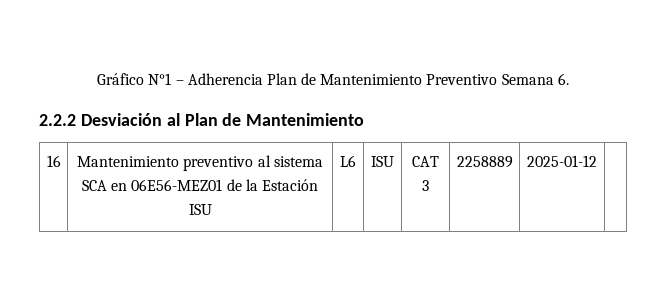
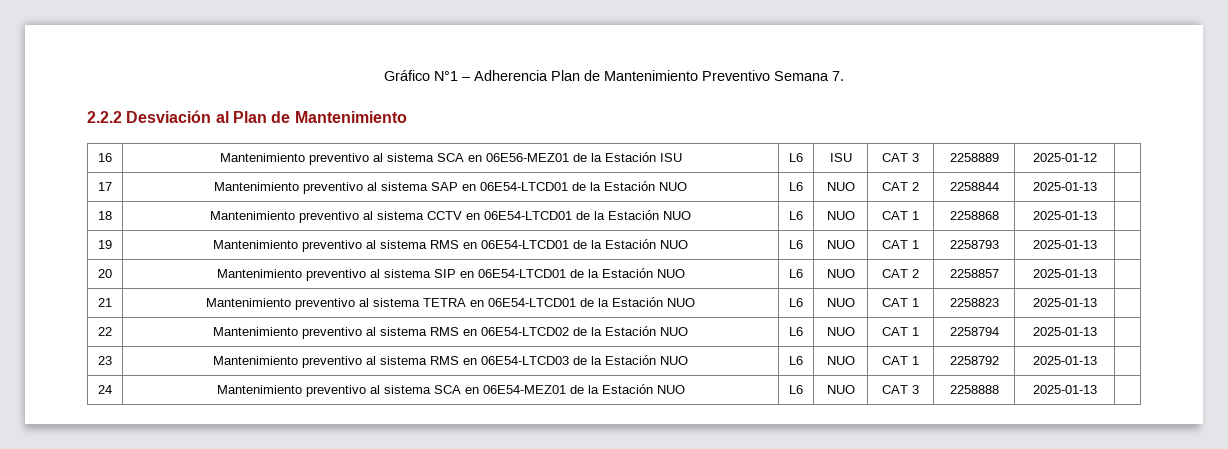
[557,73,569,85] 6. -> [832,71,844,81] 7.
(597, 161) none -> [98,182,112,191] [214,181,687,194] [789,182,803,191] [826,182,855,191] [882,182,919,191] [949,182,999,191] [1032,182,1097,191] [98,211,112,220] [210,210,691,223] [789,211,803,220] [826,211,855,220] [882,211,919,220] [949,211,999,220] [1032,211,1097,220] [98,240,112,249] [213,239,688,252] [789,240,803,249] [826,240,855,249] [882,240,919,249] [949,240,999,249] [1032,240,1097,249] [98,269,112,278] [216,268,685,281] [789,269,803,278] [826,269,855,278] [882,269,919,278] [949,269,999,278] [1032,269,1097,278] [98,298,112,307] [206,297,695,310] [789,298,803,307] [826,298,855,307] [882,298,919,307] [949,298,999,307] [1032,298,1097,307] [98,327,112,336] [213,326,688,339] [789,327,803,336] [826,327,855,336] [882,327,919,336] [949,327,999,336] [1032,327,1097,336] [98,356,112,365] [213,355,688,368] [789,356,803,365] [826,356,855,365] [882,356,919,365] [949,356,999,365] [1032,356,1097,365] [98,385,112,394] [216,384,685,397] [789,385,803,394] [826,385,855,394] [882,385,919,394] [949,385,999,394] [1032,385,1097,394] // 17 | Mantenimiento preventivo al sistema SAP en 06E54-LTCD01 de la Estación NUO | L6 | NUO | CAT 2 | 2258844 | 2025-01-13 | // 18 | Mantenimiento preventivo al sistema CCTV en 06E54-LTCD01 de la Estación NUO | L6 | NUO | CAT 1 | 2258868 | 2025-01-13 | // 19 | Mantenimiento preventivo al sistema RMS en 06E54-LTCD01 de la Estación NUO | L6 | NUO | CAT 1 | 2258793 | 2025-01-13 | // 20 | Mantenimiento preventivo al sistema SIP en 06E54-LTCD01 de la Estación NUO | L6 | NUO | CAT 2 | 2258857 | 2025-01-13 | // 21 | Mantenimiento preventivo al sistema TETRA en 06E54-LTCD01 de la Estación NUO | L6 | NUO | CAT 1 | 2258823 | 2025-01-13 | // 22 | Mantenimiento preventivo al sistema RMS en 06E54-LTCD02 de la Estación NUO | L6 | NUO | CAT 1 | 2258794 | 2025-01-13 | // 23 | Mantenimiento preventivo al sistema RMS en 06E54-LTCD03 de la Estación NUO | L6 | NUO | CAT 1 | 2258792 | 2025-01-13 | // 24 | Mantenimiento preventivo al sistema SCA en 06E54-MEZ01 de la Estación NUO | L6 | NUO | CAT 3 | 2258888 | 2025-01-13 |

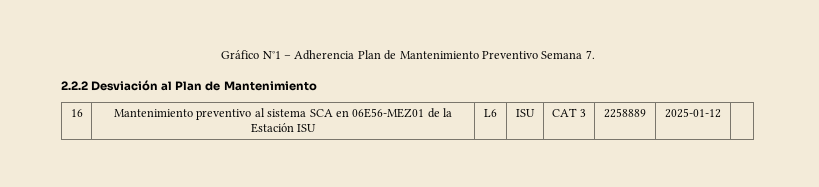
[98,182,112,191] [214,181,687,194] [789,182,803,191] [826,182,855,191] [882,182,919,191] [949,182,999,191] [1032,182,1097,191] [98,211,112,220] [210,210,691,223] [789,211,803,220] [826,211,855,220] [882,211,919,220] [949,211,999,220] [1032,211,1097,220] [98,240,112,249] [213,239,688,252] [789,240,803,249] [826,240,855,249] [882,240,919,249] [949,240,999,249] [1032,240,1097,249] [98,269,112,278] [216,268,685,281] [789,269,803,278] [826,269,855,278] [882,269,919,278] [949,269,999,278] [1032,269,1097,278] [98,298,112,307] [206,297,695,310] [789,298,803,307] [826,298,855,307] [882,298,919,307] [949,298,999,307] [1032,298,1097,307] [98,327,112,336] [213,326,688,339] [789,327,803,336] [826,327,855,336] [882,327,919,336] [949,327,999,336] [1032,327,1097,336] [98,356,112,365] [213,355,688,368] [789,356,803,365] [826,356,855,365] [882,356,919,365] [949,356,999,365] [1032,356,1097,365] [98,385,112,394] [216,384,685,397] [789,385,803,394] [826,385,855,394] [882,385,919,394] [949,385,999,394] [1032,385,1097,394] // 17 | Mantenimiento preventivo al sistema SAP en 06E54-LTCD01 de la Estación NUO | L6 | NUO | CAT 2 | 2258844 | 2025-01-13 | // 18 | Mantenimiento preventivo al sistema CCTV en 06E54-LTCD01 de la Estación NUO | L6 | NUO | CAT 1 | 2258868 | 2025-01-13 | // 19 | Mantenimiento preventivo al sistema RMS en 06E54-LTCD01 de la Estación NUO | L6 | NUO | CAT 1 | 2258793 | 2025-01-13 | // 20 | Mantenimiento preventivo al sistema SIP en 06E54-LTCD01 de la Estación NUO | L6 | NUO | CAT 2 | 2258857 | 2025-01-13 | // 21 | Mantenimiento preventivo al sistema TETRA en 06E54-LTCD01 de la Estación NUO | L6 | NUO | CAT 1 | 2258823 | 2025-01-13 | // 22 | Mantenimiento preventivo al sistema RMS en 06E54-LTCD02 de la Estación NUO | L6 | NUO | CAT 1 | 2258794 | 2025-01-13 | // 23 | Mantenimiento preventivo al sistema RMS en 06E54-LTCD03 de la Estación NUO | L6 | NUO | CAT 1 | 2258792 | 2025-01-13 | // 24 | Mantenimiento preventivo al sistema SCA en 06E54-MEZ01 de la Estación NUO | L6 | NUO | CAT 3 | 2258888 | 2025-01-13 | -> (721, 113) none

